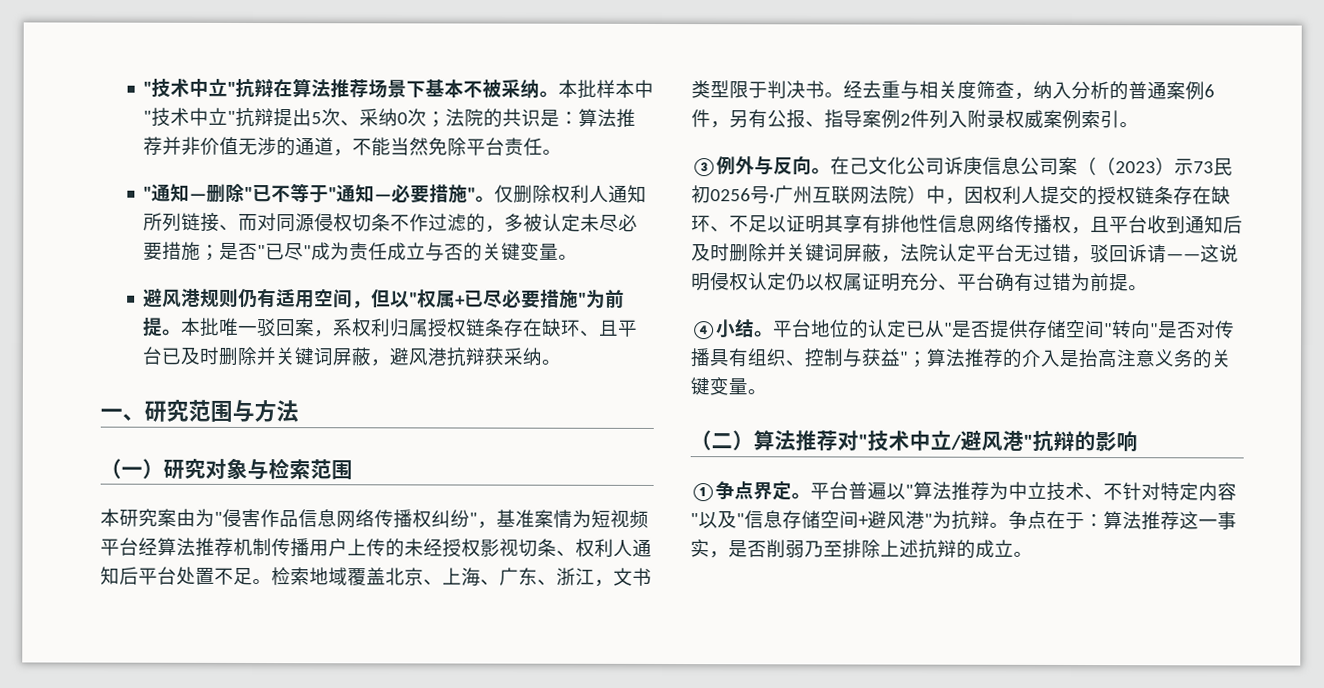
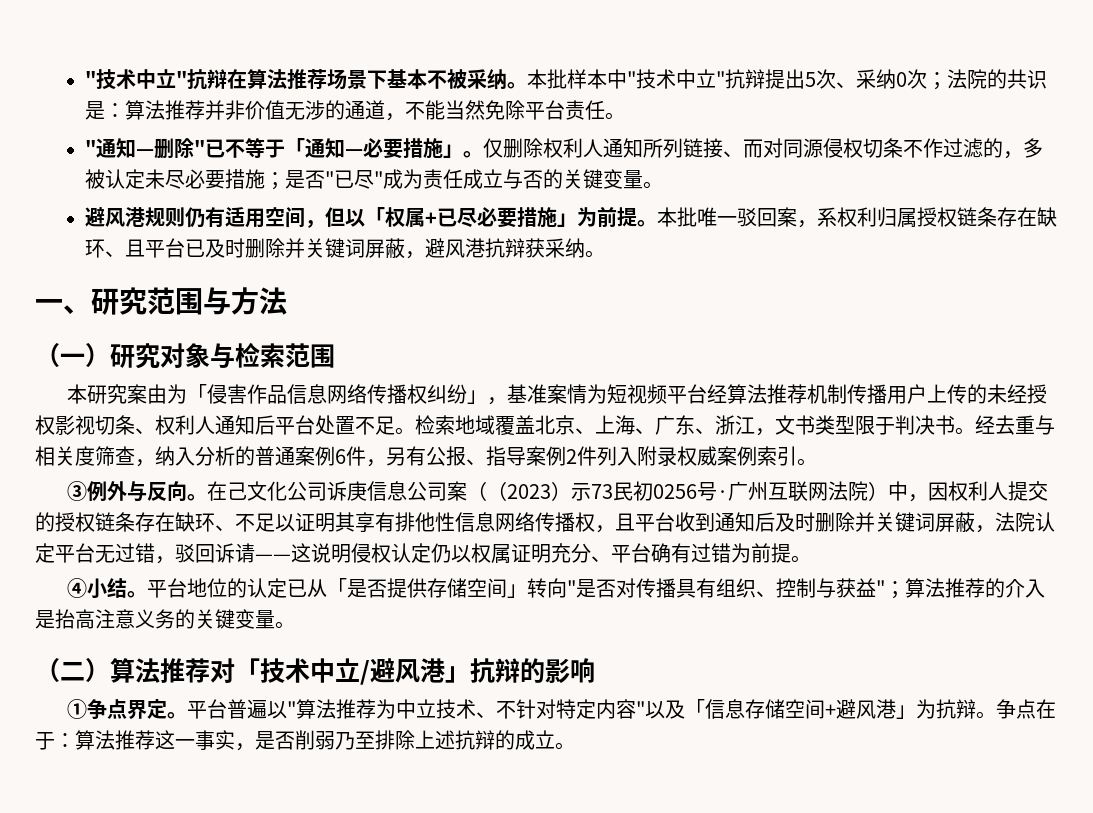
[328,187,338,201] " -> [284,138,305,156] 「
[467,187,477,201] " -> [442,144,463,158] 」
[409,292,419,306] " -> [364,207,385,225] 「
[578,292,588,306] " -> [556,213,577,227] 」
[214,511,223,525] " -> [186,384,207,402] 「
[469,512,478,526] " -> [466,390,487,404] 」
[944,322,953,336] " -> [326,578,347,596] 「
[1104,323,1113,337] " -> [506,584,527,598] 」
[858,434,868,449] " -> [235,658,260,680] 「
[1023,434,1033,449] " -> [445,666,470,683] 」
[736,513,745,527] " -> [684,699,705,717] 「
[924,513,933,527] " -> [895,705,916,719] 」

